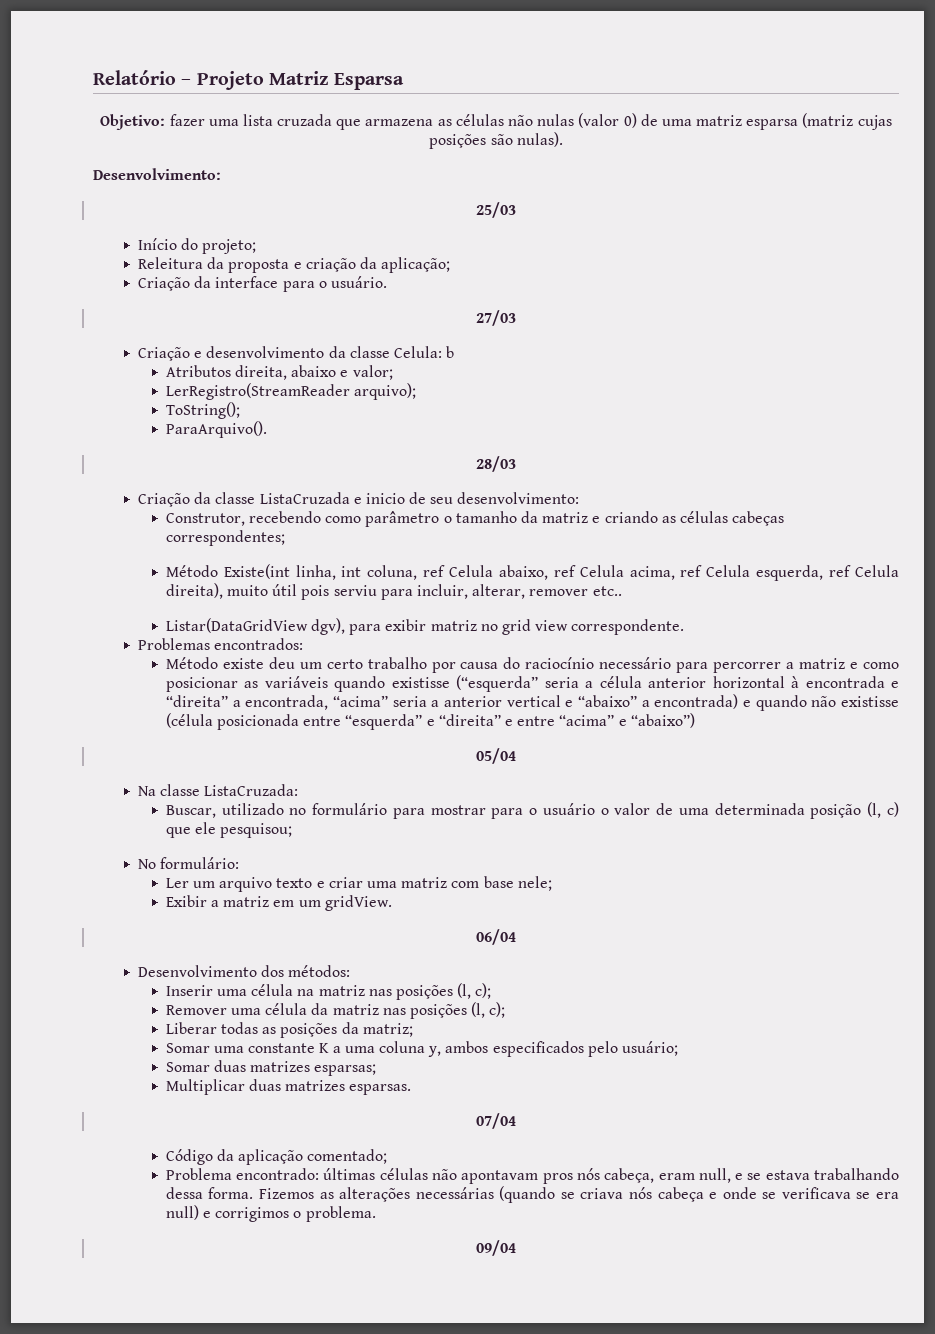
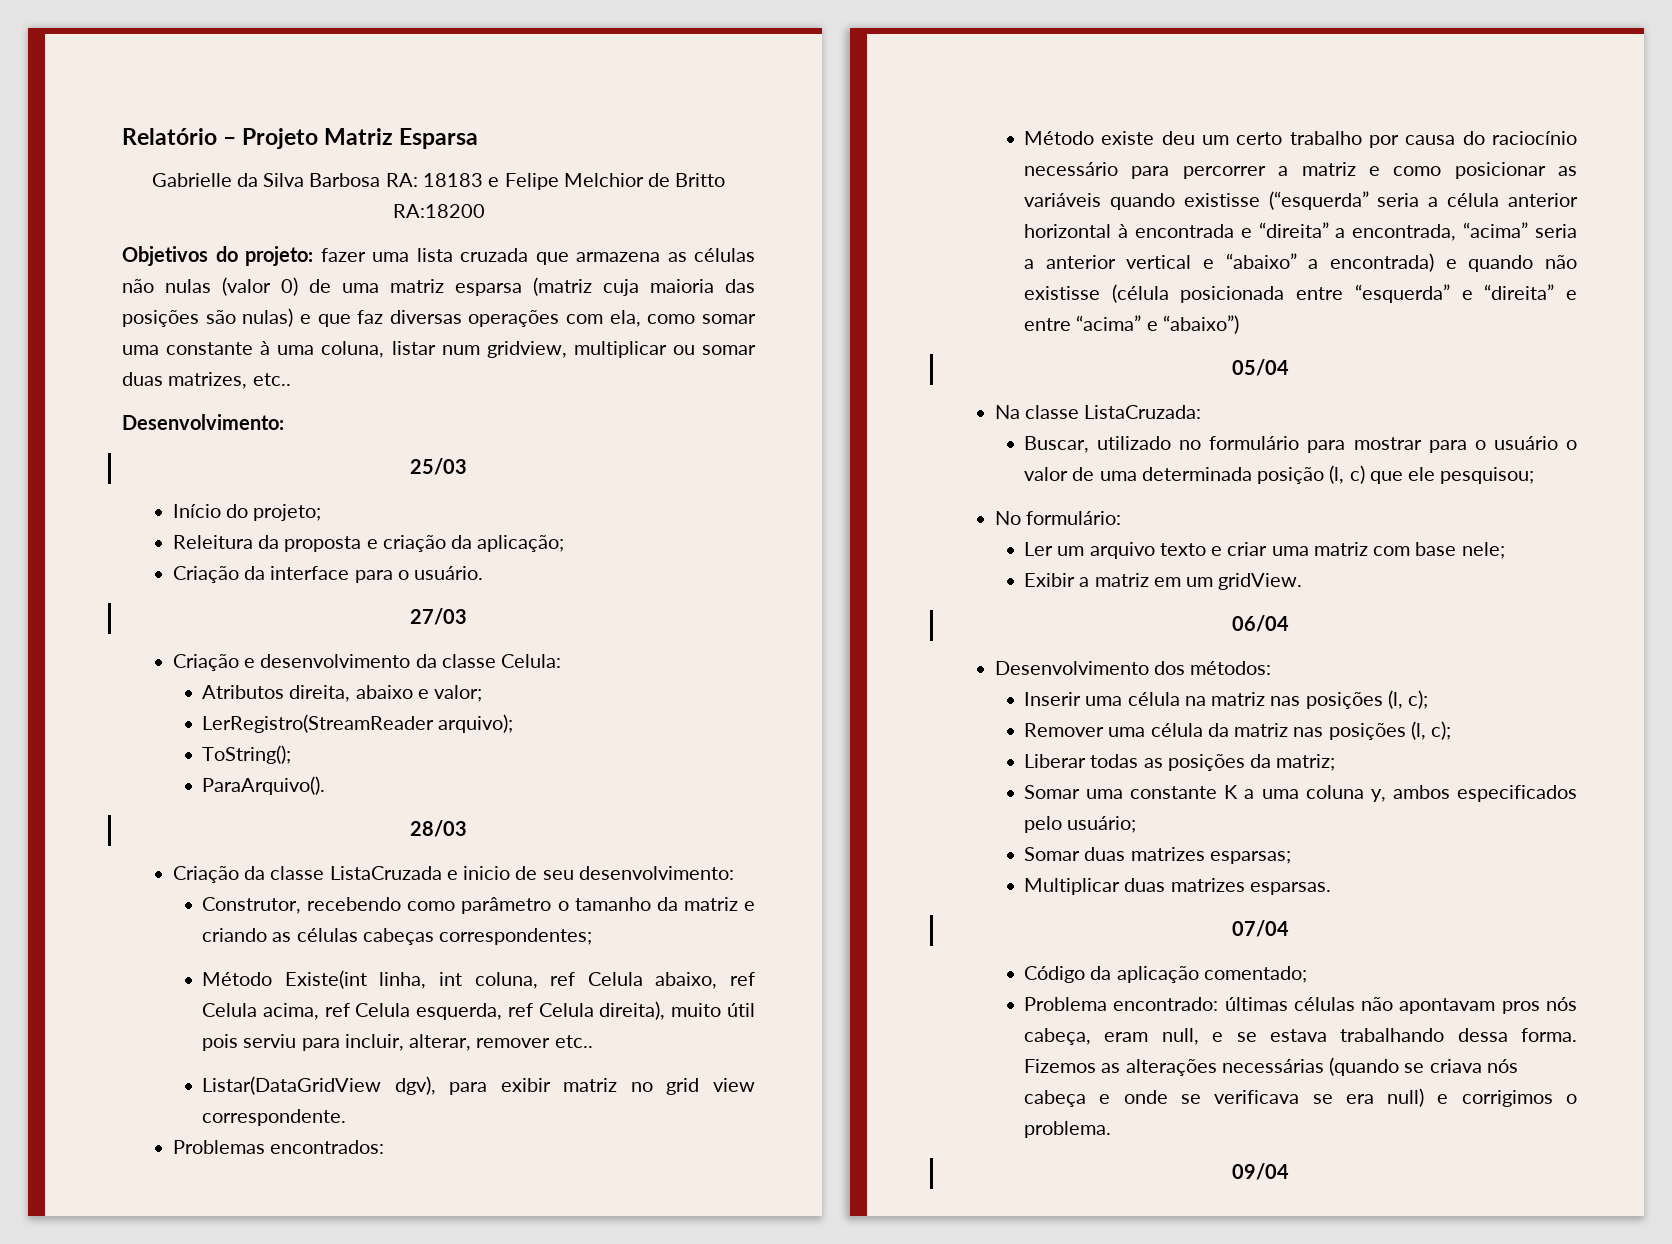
[100,114,166,130] Objetivo: -> [151,173,726,190] [392,204,485,218] [122,246,313,266] Gabrielle da Silva Barbosa RA: 18183 e Felipe Melchior de Britto RA:18200 // Objetivos do projeto:
[857,115,892,130] [429,132,563,149] cujas posições são nulas). -> [603,279,755,296] [122,308,756,327] [122,341,757,358] [122,372,291,389] cuja maioria das posições são nulas) e que faz diversas operações com ela, como somar uma constante à uma coluna, listar num gridview, multiplicar ou somar duas matrizes, etc..
[446,346,455,358] b -> (562, 661) none

